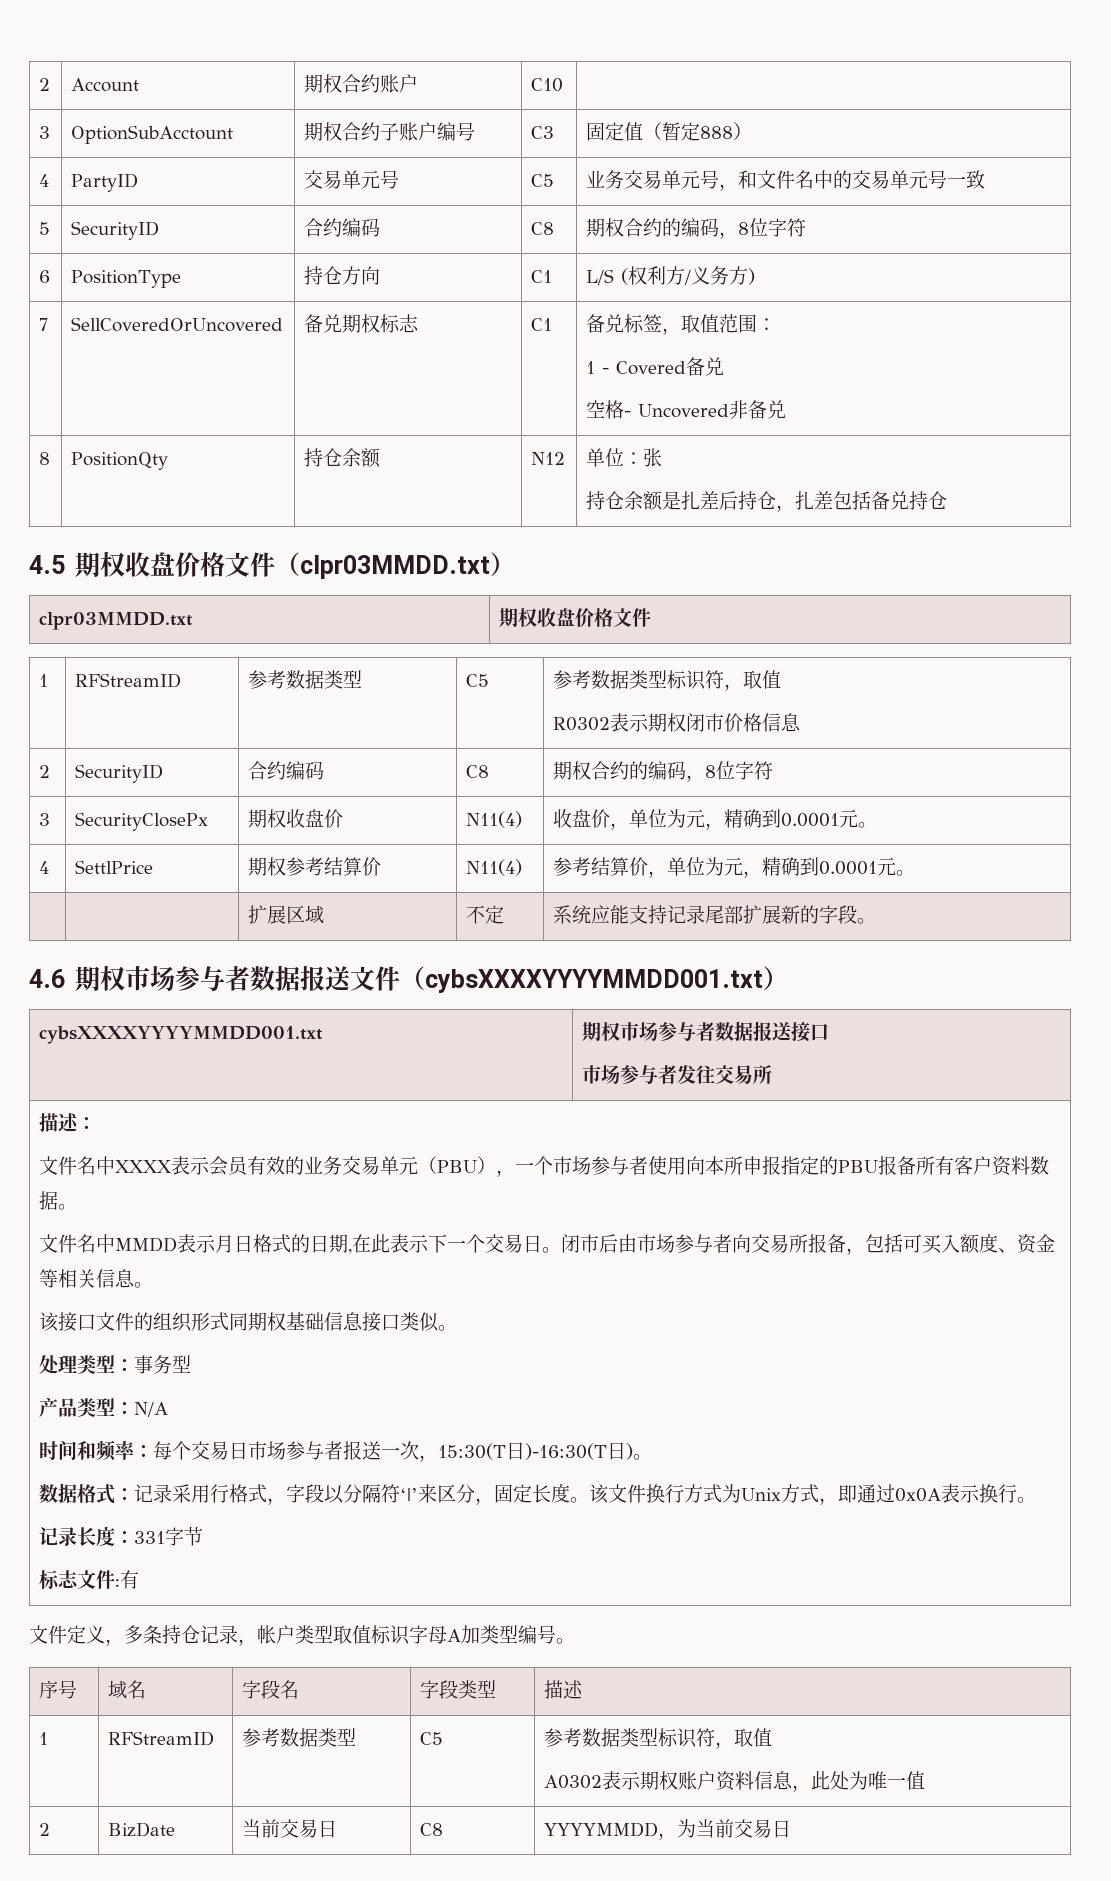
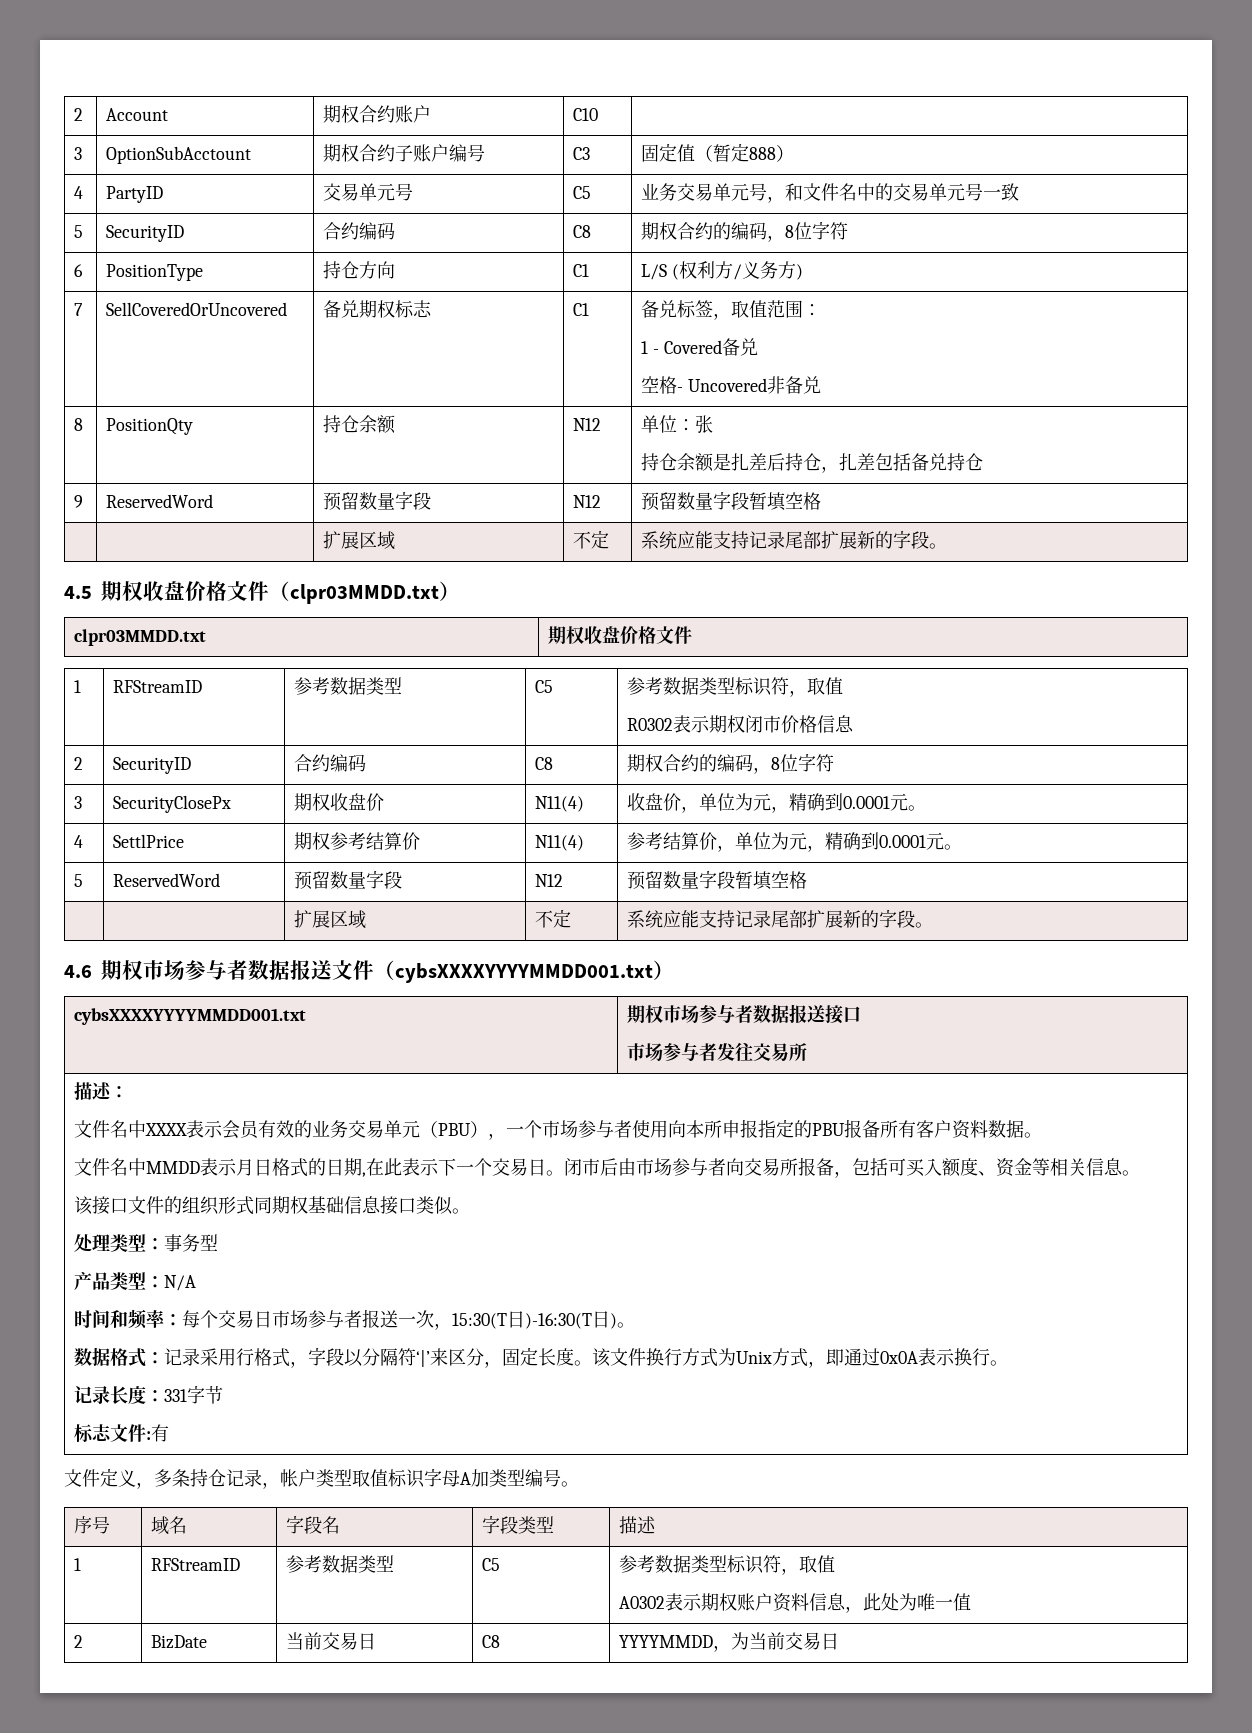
(948, 500) none -> [74,495,84,508] [106,494,214,508] [323,491,432,511] [573,495,602,508] [641,491,822,511] [323,531,396,550] [573,530,610,549] [641,530,948,549] // 9 | ReservedWord | 预留数量字段 | N12 | 预留数量字段暂填空格 // | | 扩展区域 | 不定 | 系统应能支持记录尾部扩展新的字段。
(916, 873) none -> [74,874,84,887] [113,873,221,887] [294,870,403,890] [535,874,564,887] [627,870,808,890] // 5 | ReservedWord | 预留数量字段 | N12 | 预留数量字段暂填空格

